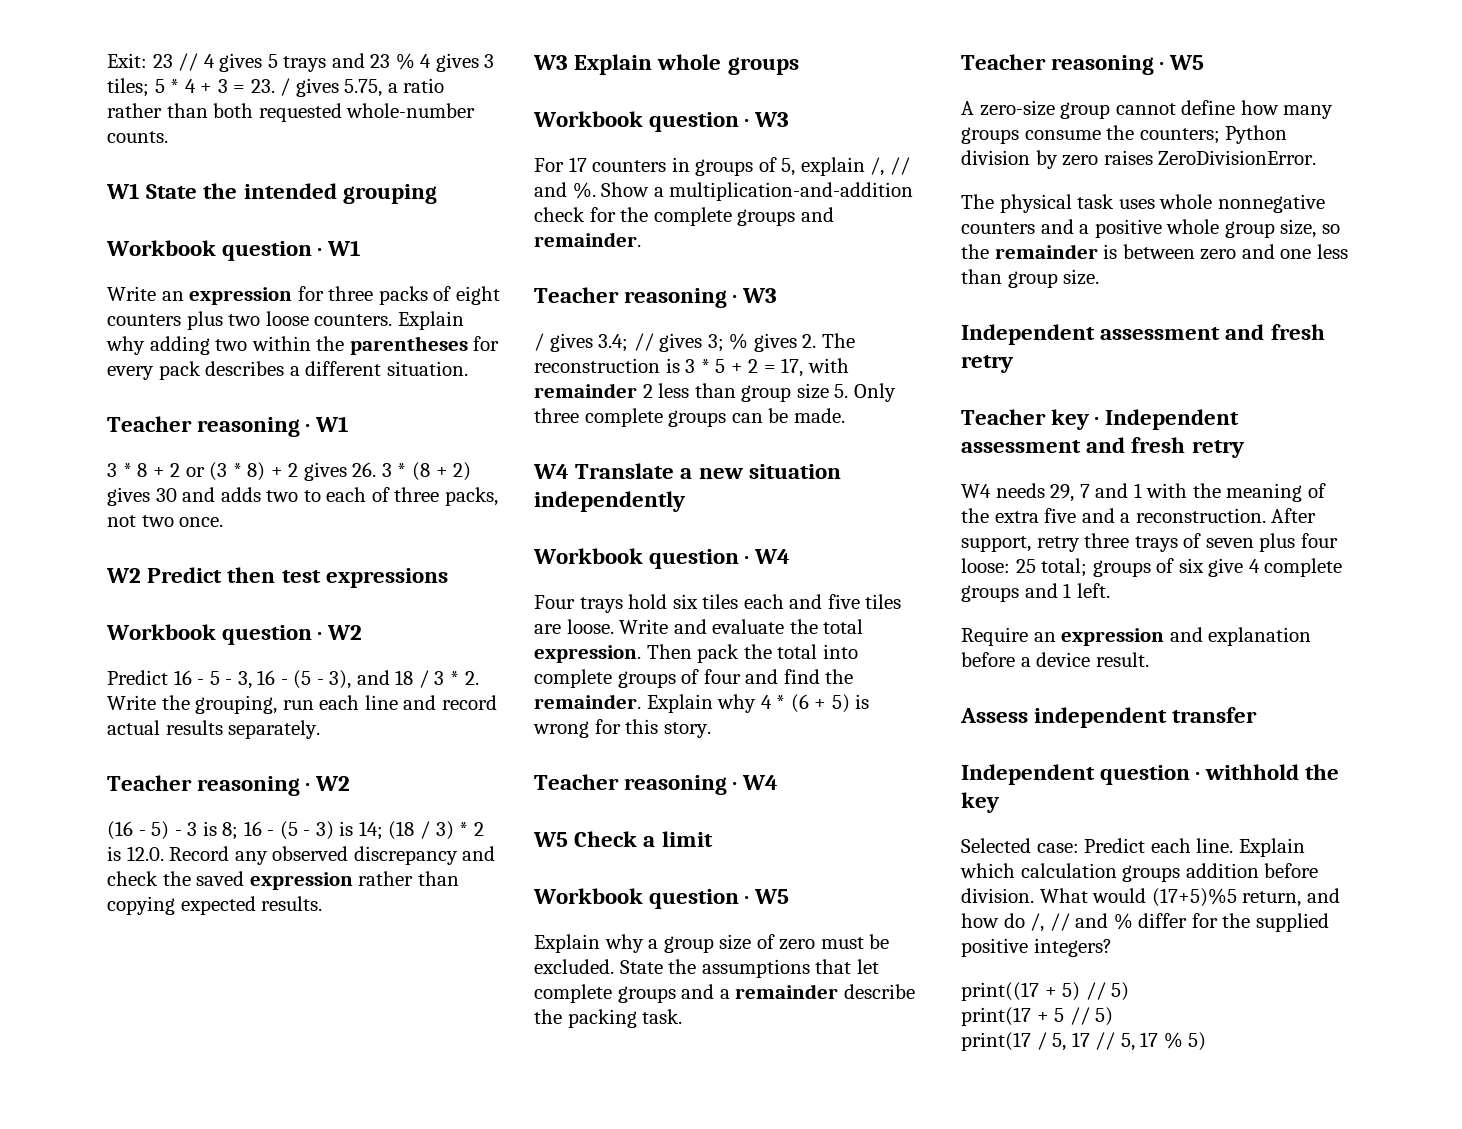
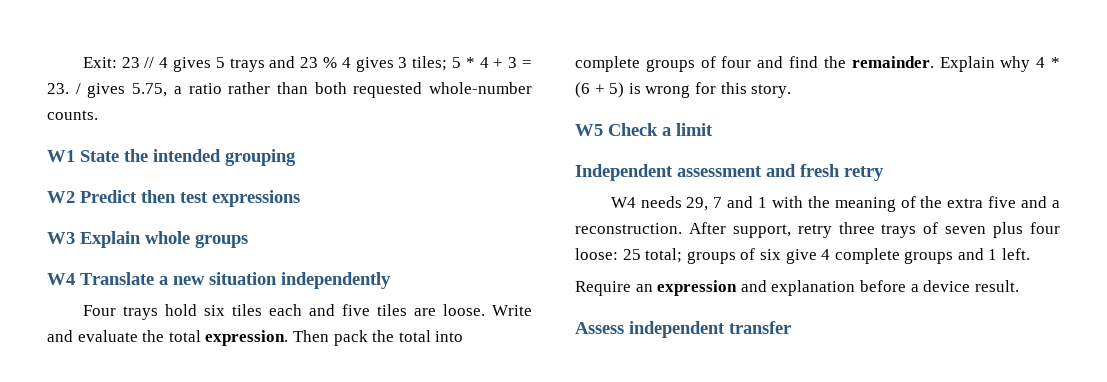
[106,240,361,261] [107,286,500,305] [107,311,464,330] [106,336,500,355] [107,361,468,380] [107,416,349,437] [107,462,472,481] [107,487,498,506] [107,515,224,527] // Workbook question · W1 // Write an expression for three packs of eight counters plus two loose counters. Explain why adding two within the parentheses for every pack describes a different situation. // Teacher reasoning · W1 // 3 * 8 + 2 or (3 * 8) + 2 gives 26. 3 * (8 + 2) gives 30 and adds two to each of three packs, not two once. -> (296, 157) none
[106,624,362,645] [107,670,479,689] [107,695,497,714] [107,720,321,739] [107,775,350,796] [107,821,484,840] [107,846,496,865] [107,871,459,890] [107,896,323,915] [533,54,799,75] [533,111,789,132] [534,157,910,176] [534,182,914,201] [534,207,834,226] [534,232,641,247] [534,287,777,308] [534,333,855,352] [534,358,849,377] [534,383,896,402] [534,408,845,427] Workbook question · W2 // Predict 16 - 5 - 3, 16 - (5 - 3), and 18 / 3 * 2. Write the grouping, run each line and record actual results separately. // Teacher reasoning · W2 // (16 - 5) - 3 is 8; 16 - (5 - 3) is 14; (18 / 3) * 2 is 12.0. Record any observed discrepancy and check the saved expression rather than copying expected results. // W3 Explain whole groups // Workbook question · W3 // For 17 counters in groups of 5, explain /, // and %. Show a multiplication-and-addition check for the complete groups and remainder. // Teacher reasoning · W3 // / gives 3.4; // gives 3; % gives 2. The reconstruction is 3 * 5 + 2 = 17, with remainder 2 less than group size 5. Only three complete groups can be made. -> [47,231,248,248] W3 Explain whole groups
[533,548,790,569] // Workbook question · W4 -> (391, 280) none
[534,774,778,795] // Teacher reasoning · W4 -> (792, 91) none
[533,888,789,909] [534,934,890,953] [534,959,879,978] [534,984,915,1003] [534,1009,683,1028] [961,54,1204,75] [961,100,1334,119] [961,125,1288,144] [961,150,1317,169] [961,194,1325,213] [961,219,1340,238] [961,244,1348,260] [961,269,1100,288] [961,324,1325,345] [961,355,1013,373] [961,409,1100,430] Workbook question · W5 // Explain why a group size of zero must be excluded. State the assumptions that let complete groups and a remainder describe the packing task. // Teacher reasoning · W5 // A zero-size group cannot define how many groups consume the counters; Python division by zero raises ZeroDivisionError. // The physical task uses whole nonnegative counters and a positive whole group size, so the remainder is between zero and one less than group size. // Independent assessment and fresh retry // Teacher key · -> (713, 129) none
[961,764,1339,785] [961,792,999,813] [961,838,1305,857] [960,863,1319,882] [961,888,1340,907] [961,913,1329,932] [961,938,1112,957] [961,982,1130,1001] [961,1007,1114,1026] [961,1032,1207,1051] // Independent question · withhold the key // Selected case: Predict each line. Explain which calculation groups addition before division. What would (17+5)%5 return, and how do /, // and % differ for the supplied positive integers? // print((17 + 5) // 5) // print(17 + 5 // 5) // print(17 / 5, 17 // 5, 17 % 5) -> (791, 327) none

